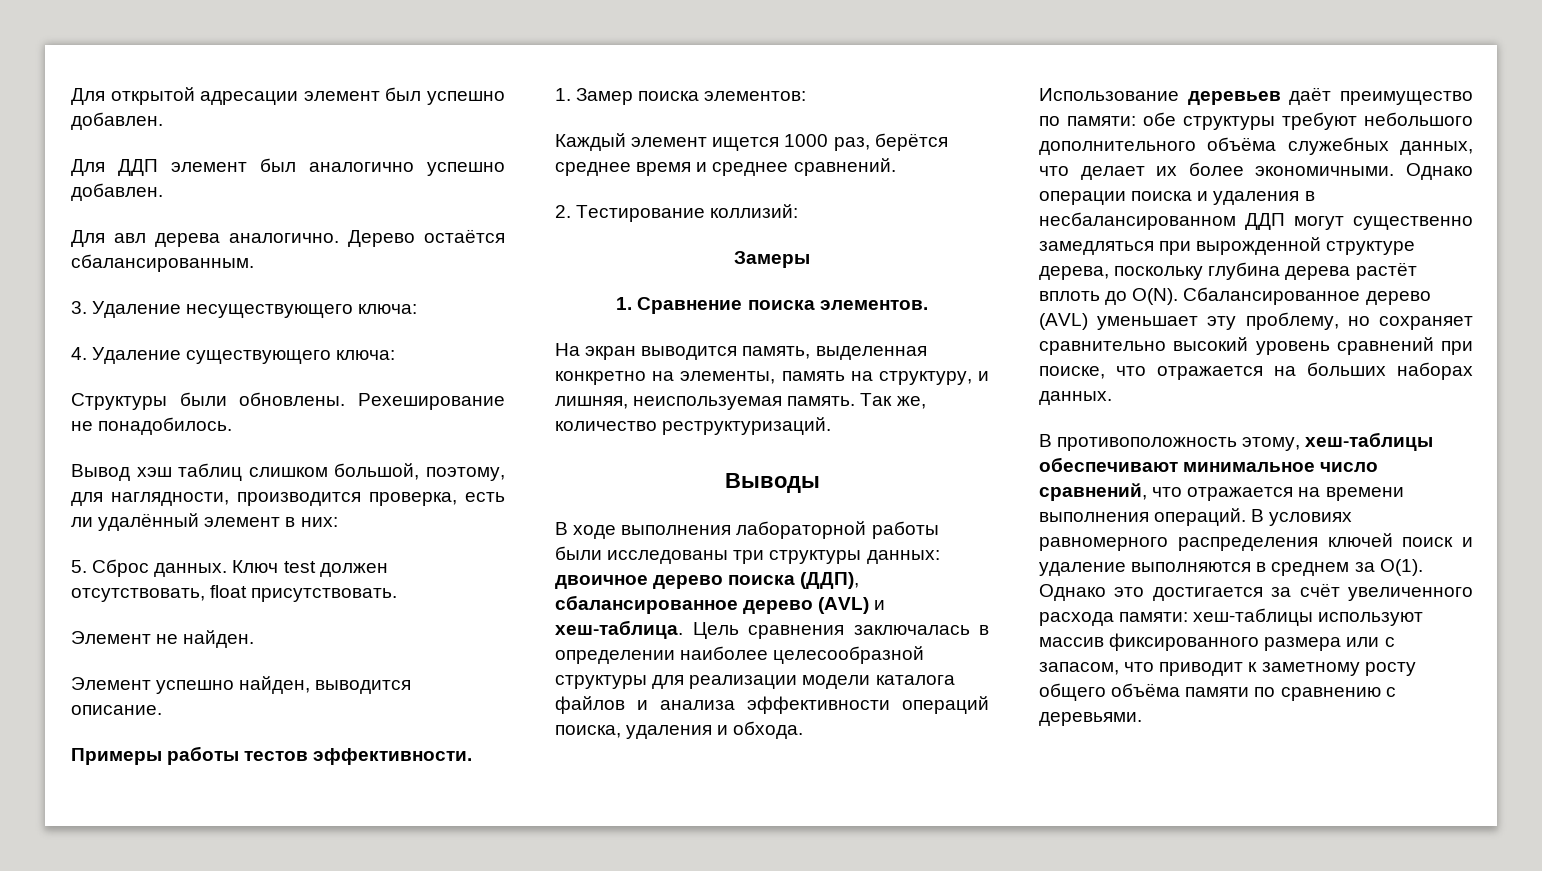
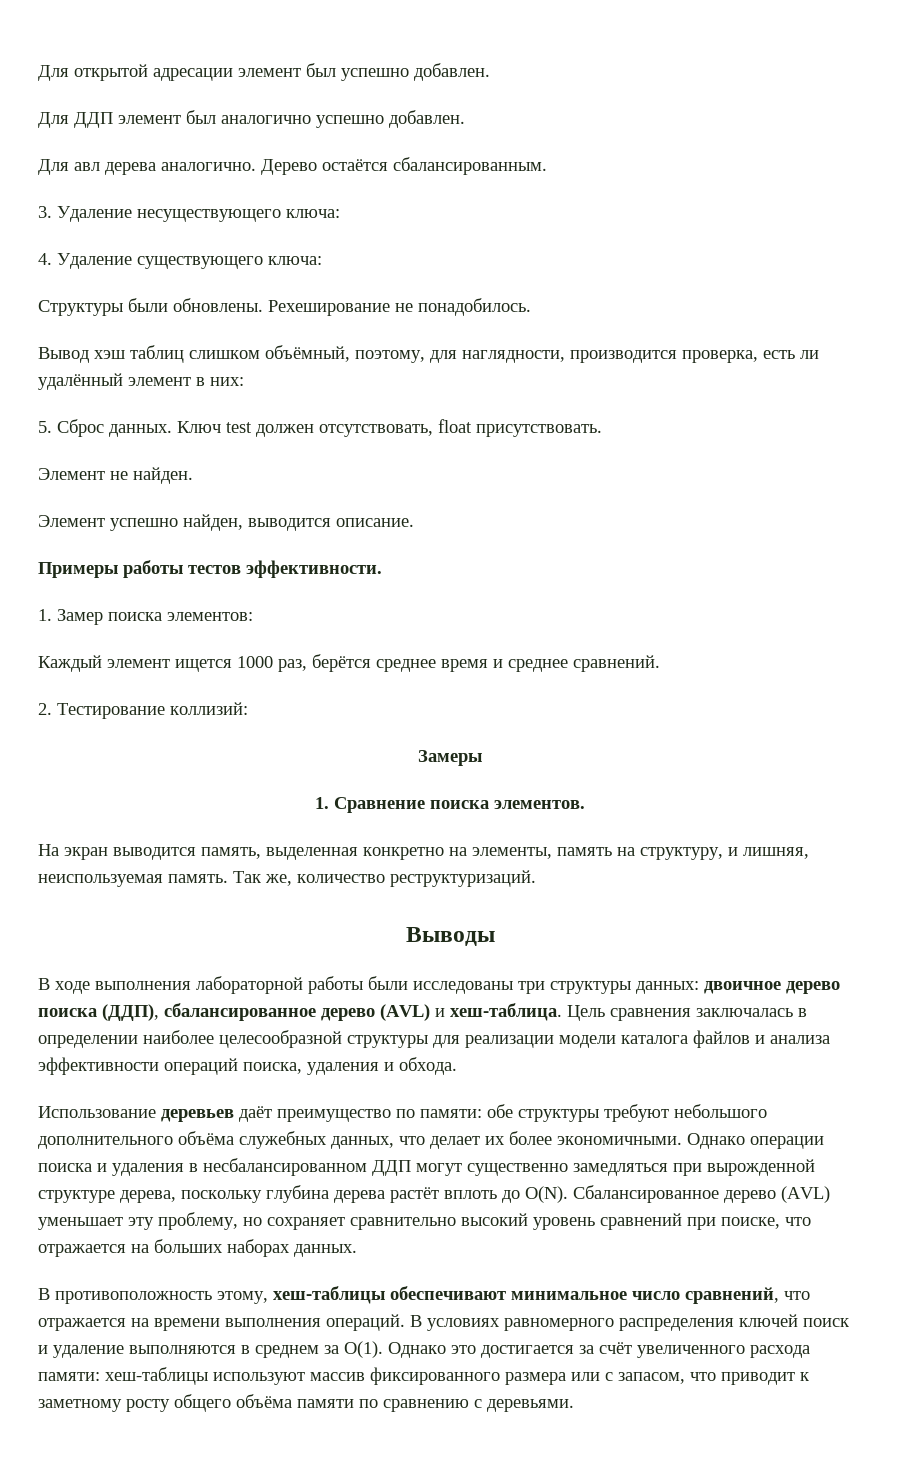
[334,463,420,480] большой, -> [265,345,350,362] объёмный,

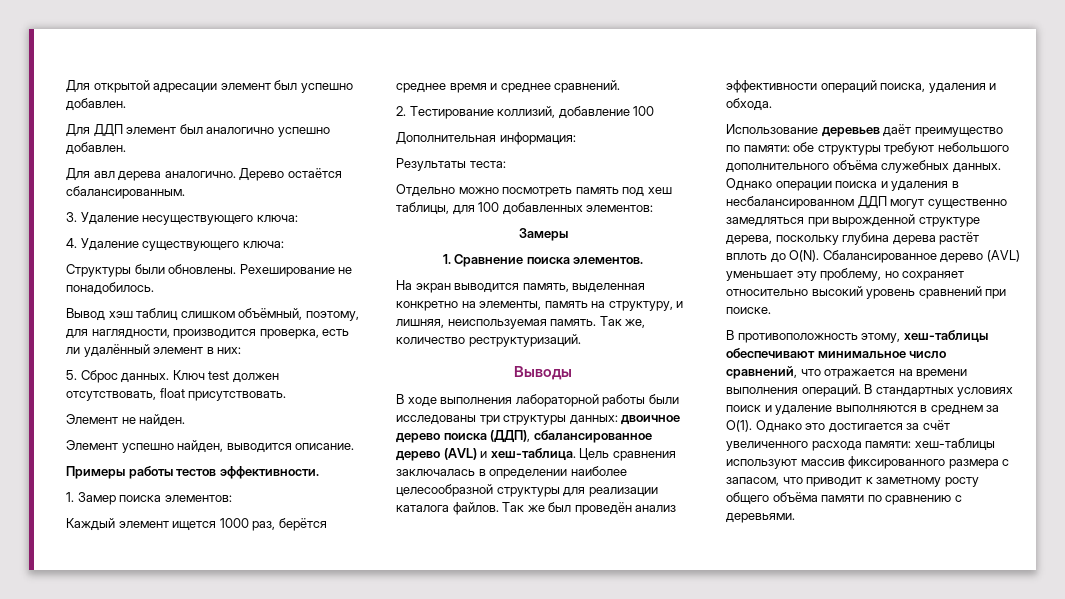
[170,702,248,715] коллизий: -> [497,106,655,119] [396,132,576,145] [396,158,506,171] [396,184,672,197] [396,202,654,215] коллизий, добавление 100 // Дополнительная информация: // Результаты теста: // Отдельно можно посмотреть память под хеш таблицы, для 100 добавленных элементов:
[559,1030,830,1048] модели каталога файлов и анализа -> [396,502,677,515] каталога файлов. Так же был проведён анализ
[331,1131,682,1149] данных, что делает их более экономичными. -> [952,163,1001,173] данных.
[350,1217,456,1230] сравнительно -> [726,289,808,296] относительно
[721,1217,811,1229] [38,1239,357,1257] поиске, что отражается на больших наборах данных. -> [726,307,771,314] поиске.
[427,1314,798,1331] условиях равномерного распределения ключей -> [875,387,1014,397] стандартных условиях
[571,1372,600,1381] или -> (999, 464) none

